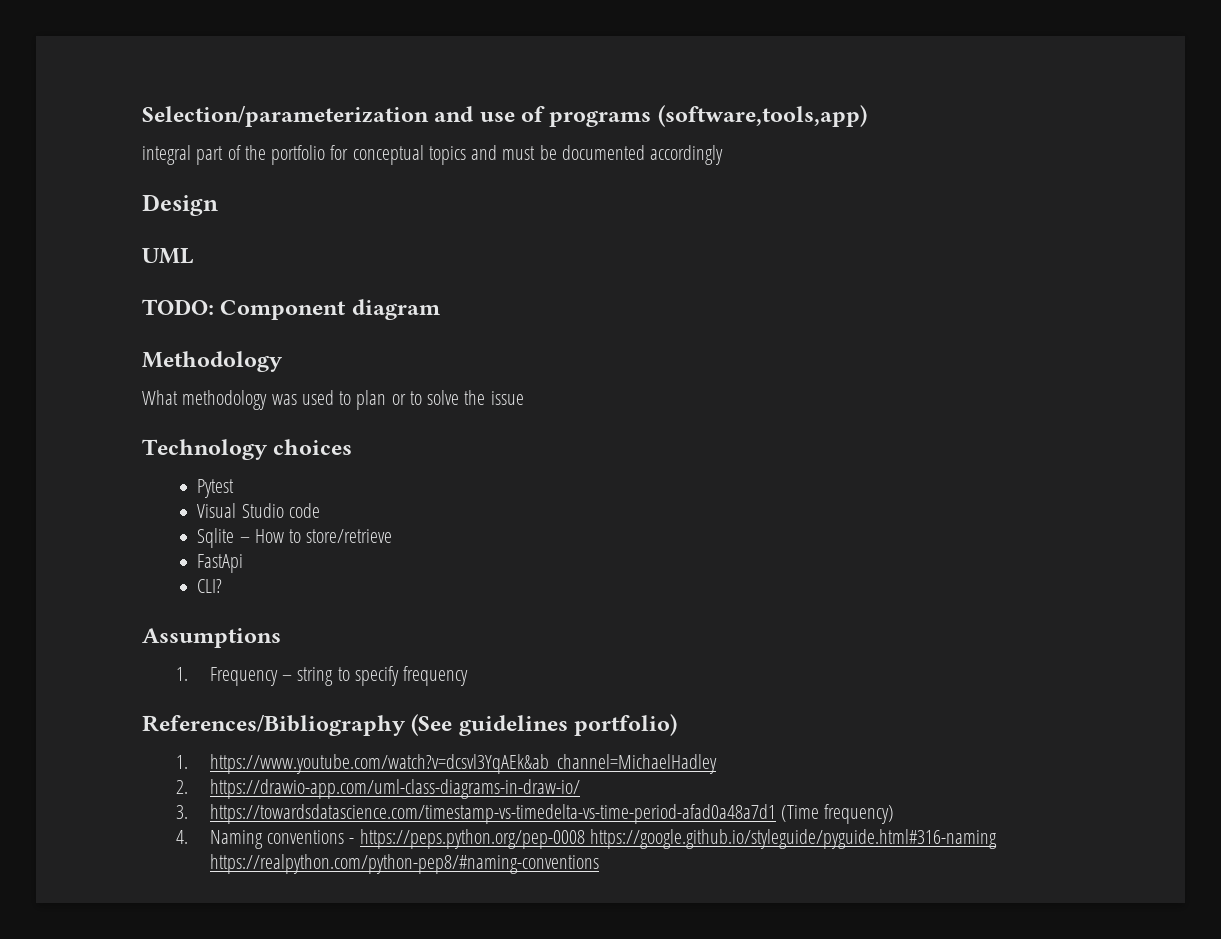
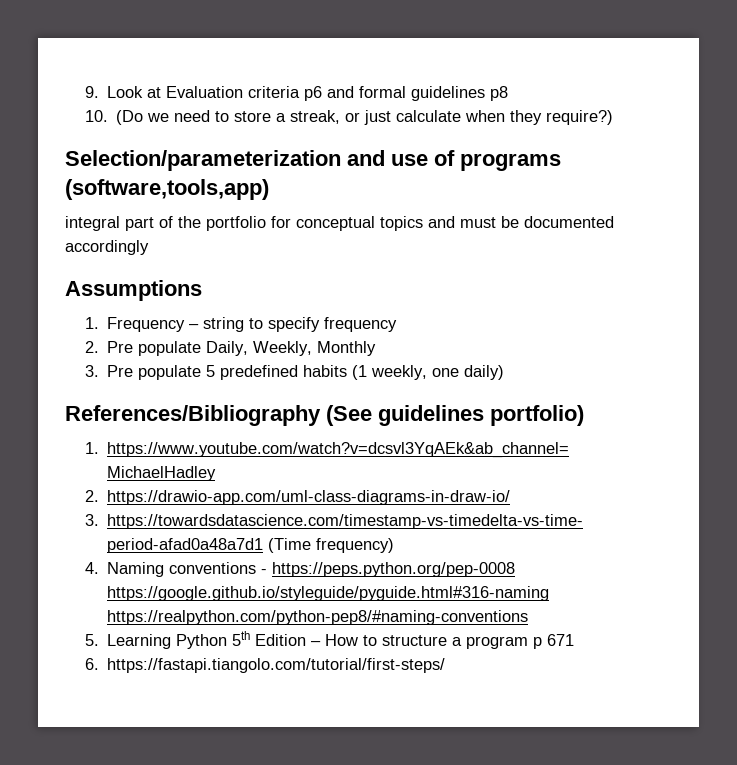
(142, 116) none -> [84,86,508,101] [84,110,613,125] 9. Look at Evaluation criteria p6 and formal guidelines p8 // 10. (Do we need to store a streak, or just calculate when they require?) //
[142,194,218,216] [142,248,194,264] [142,299,440,320] [142,351,283,372] [142,390,524,410] [142,439,353,460] [197,479,235,498] [197,503,320,518] [197,528,393,548] [197,554,244,573] [197,579,223,593] // Design // UML // TODO: Component diagram // Methodology // What methodology was used to plan or to solve the issue // Technology choices // Pytest // Visual Studio code // Sqlite – How to store/retrieve // FastApi // CLI? -> (149, 247) none
(469, 676) none -> [84,341,376,356] [84,365,504,380] // 2. Pre populate Daily, Weekly, Monthly // 3. Pre populate 5 predefined habits (1 weekly, one daily)
(599, 864) none -> [84,631,574,649] [84,658,445,673] // 5. Learning Python 5th Edition – How to structure a program p 671 // 6. https://fastapi.tiangolo.com/tutorial/first-steps/

